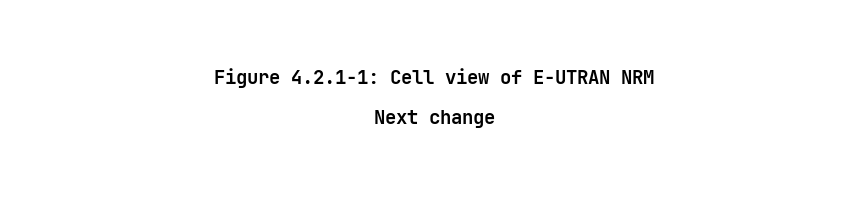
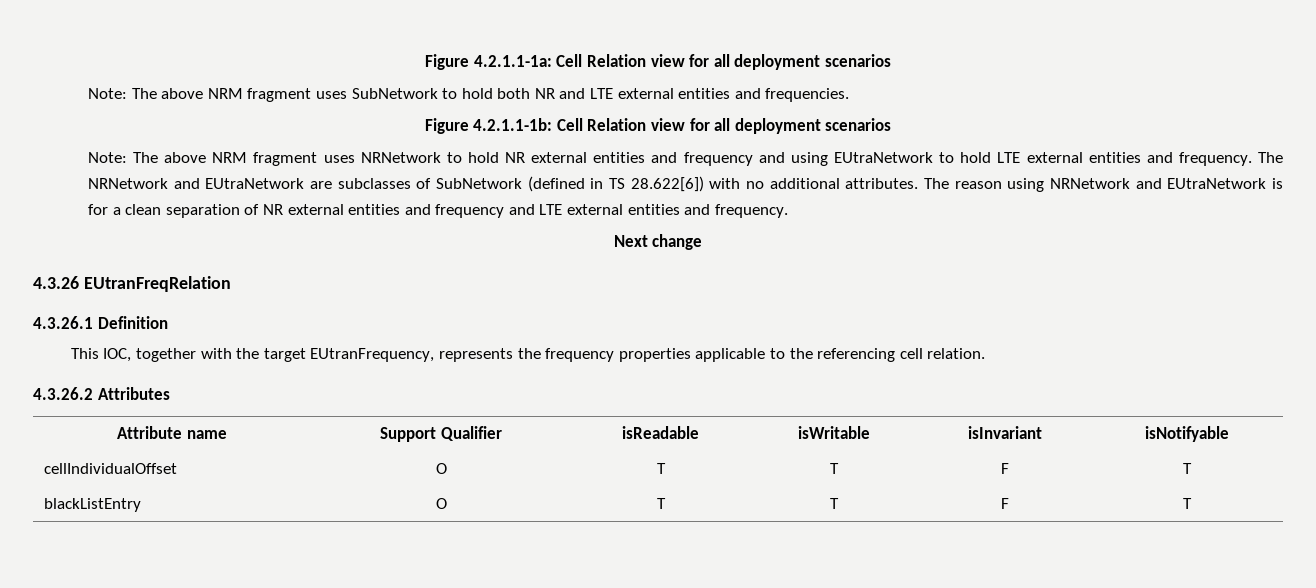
[214,68,654,88] [373,110,495,128] Figure 4.2.1-1: Cell view of E-UTRAN NRM // Next change -> [425,54,891,70] [87,88,850,102] [424,118,892,134] [87,152,1284,166] [87,176,1284,192] [87,204,788,218] [613,234,703,250] [33,276,231,292] [33,316,168,329] [70,348,986,362] [33,387,170,400] [117,426,227,439] [380,426,502,442] [622,426,699,439] [798,426,870,439] [968,426,1042,439] [1145,426,1229,442] [43,463,177,474] [435,463,447,474] [656,463,666,474] [830,463,839,474] [1001,463,1009,474] [1183,463,1192,474] [43,498,141,512] [435,498,447,509] [656,498,666,509] [830,498,839,509] [1001,498,1009,509] [1183,498,1192,509] Figure 4.2.1.1-1a: Cell Relation view for all deployment scenarios // Note: The above NRM fragment uses SubNetwork to hold both NR and LTE external entities and frequencies. // Figure 4.2.1.1-1b: Cell Relation view for all deployment scenarios // Note: The above NRM fragment uses NRNetwork to hold NR external entities and frequency and using EUtraNetwork to hold LTE external entities and frequency. The NRNetwork and EUtraNetwork are subclasses of SubNetwork (defined in TS 28.622[6]) with no additional attributes. The reason using NRNetwork and EUtraNetwork is for a clean separation of NR external entities and frequency and LTE external entities and frequency. // Next change // 4.3.26 EUtranFreqRelation // 4.3.26.1 Definition // This IOC, together with the target EUtranFrequency, represents the frequency properties applicable to the referencing cell relation. // 4.3.26.2 Attributes // Attribute name | Support Qualifier | isReadable | isWritable | isInvariant | isNotifyable // cellIndividualOffset | O | T | T | F | T // blackListEntry | O | T | T | F | T

